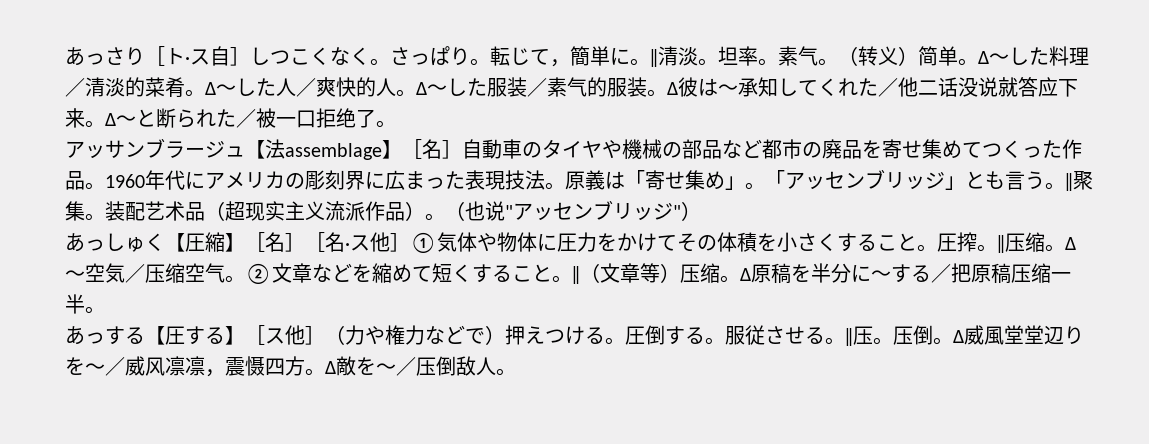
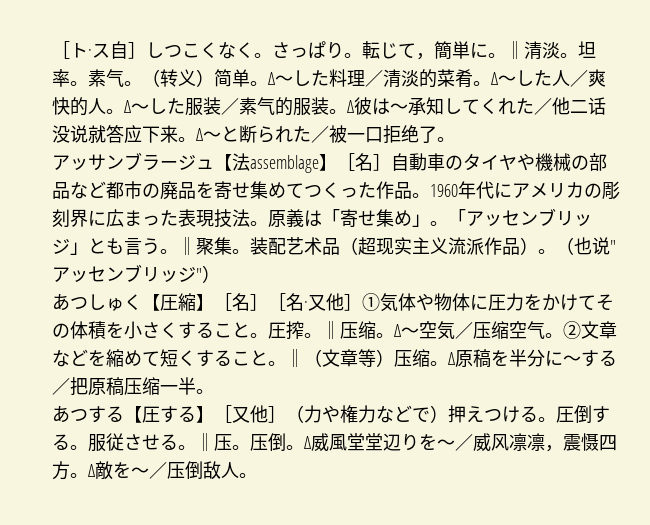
[65,47,145,66] あっさり -> (52, 50) none
[85,239,105,251] っ -> [70,297,88,309] つ
[350,235,370,251] ス -> [308,294,326,311] 又
[85,332,105,344] っ -> [70,409,88,421] つ
[265,328,285,344] ス -> [232,406,250,423] 又

